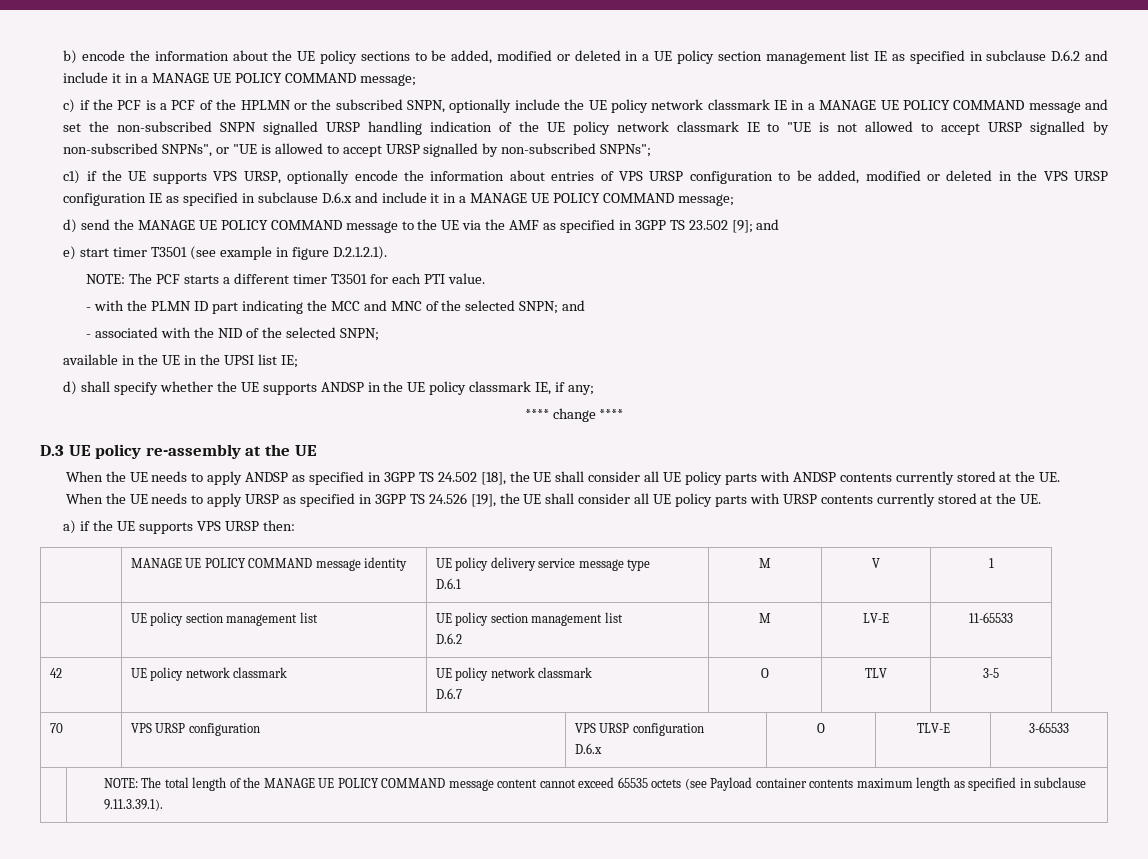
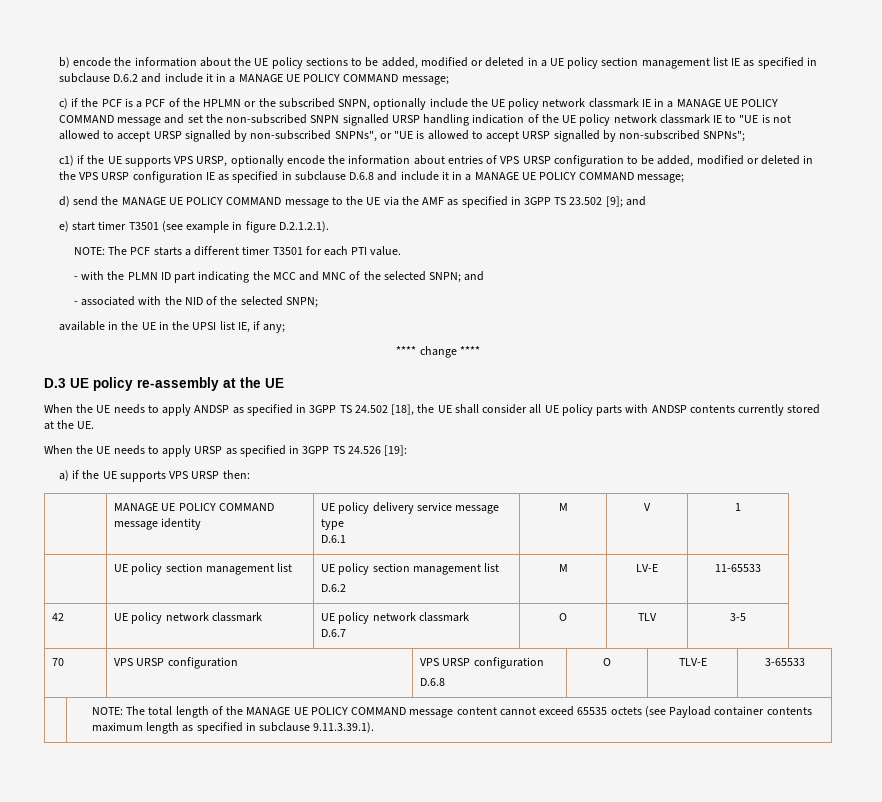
[321,192,352,203] D.6.x -> [349,172,375,180] D.6.8
[280,355,298,368] [63,381,532,395] IE; // d) shall specify whether the UE supports ANDSP in the UE policy classmark -> (235, 325) none
[470,493,1042,507] [19], the UE shall consider all UE policy parts with URSP contents currently stored at the UE. -> [384,445,408,456] [19]:
[574,743,602,754] D.6.x -> [420,678,446,686] D.6.8

